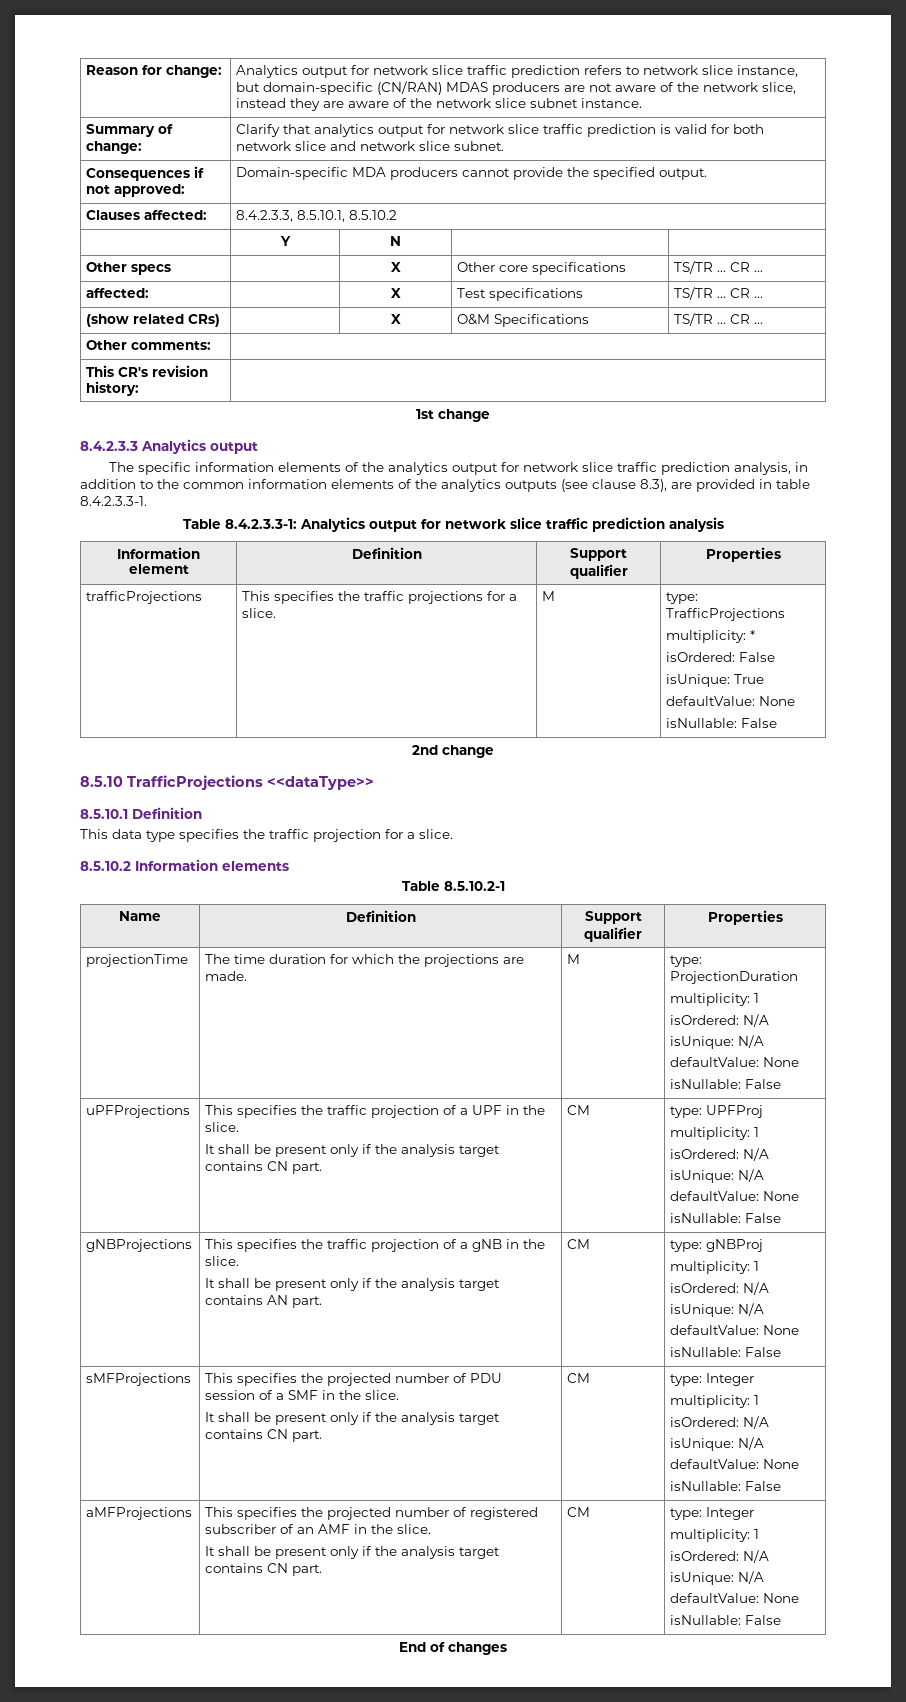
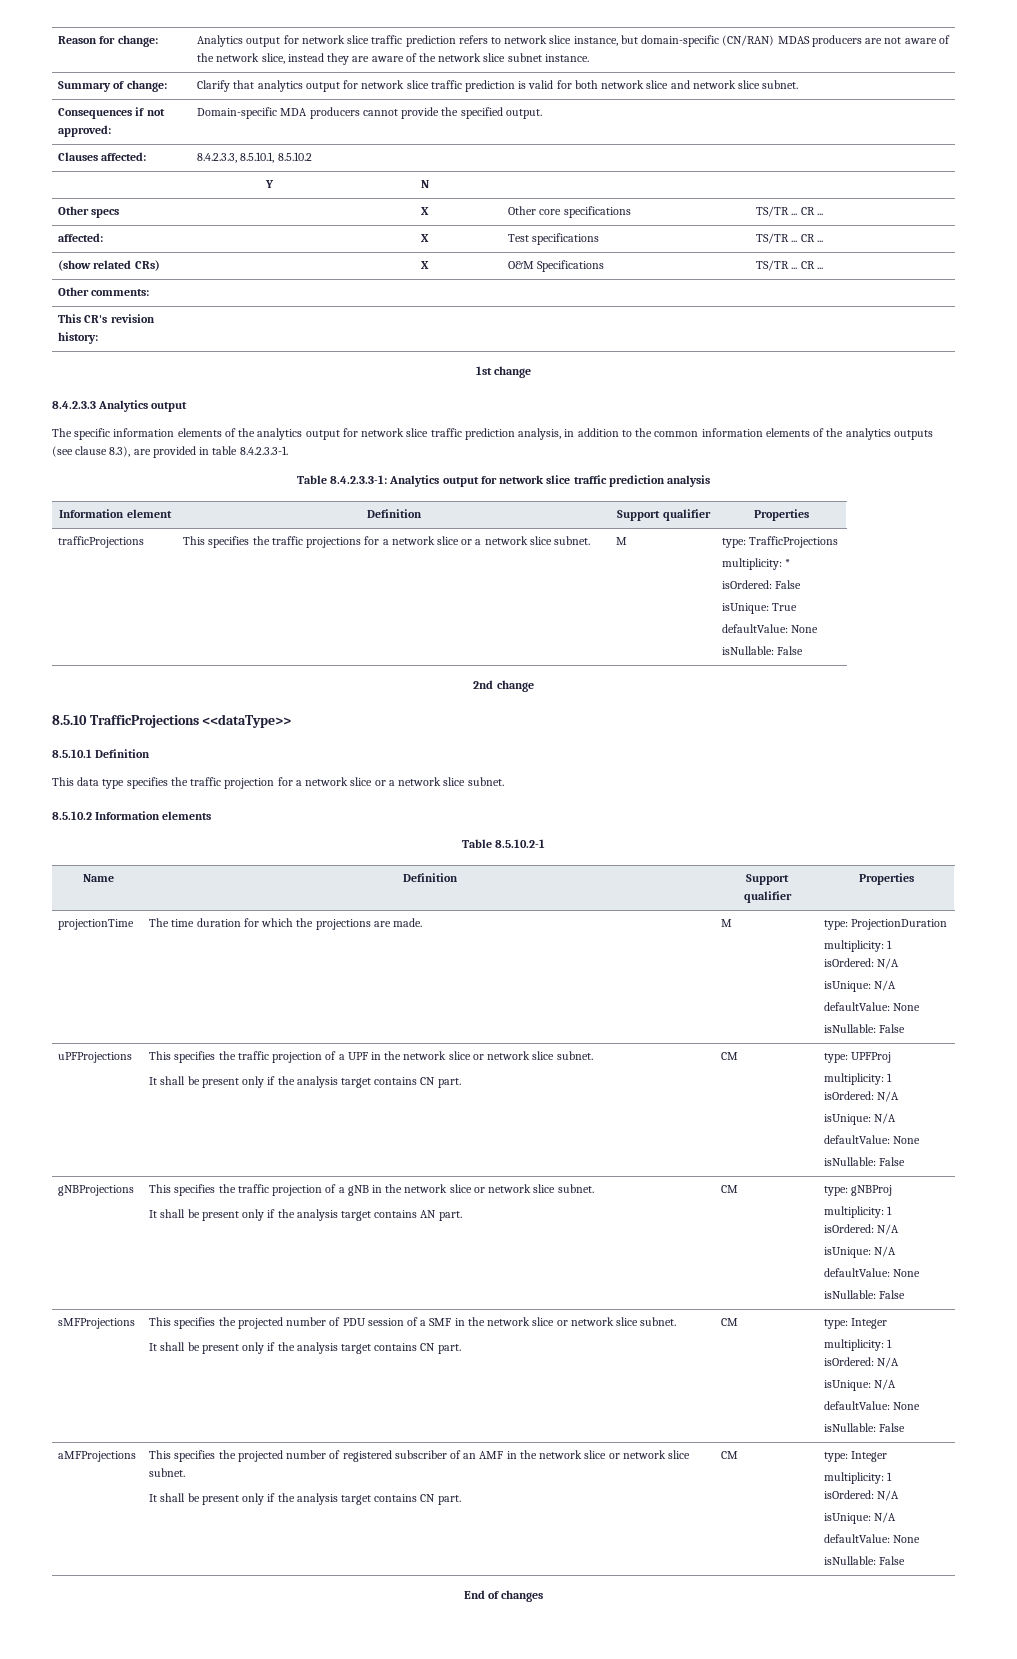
[242,608,277,618] slice. -> [391,536,591,545] network slice or a network slice subnet.
[419,829,453,839] slice. -> [305,777,504,786] network slice or a network slice subnet.
[205,1122,240,1132] slice. -> [403,1051,593,1060] network slice or network slice subnet.
[205,1256,240,1266] slice. -> [404,1184,594,1193] network slice or network slice subnet.
[365,1390,400,1400] slice. -> [487,1317,677,1326] network slice or network slice subnet.
[397,1524,432,1534] slice. -> [539,1450,691,1459] [149,1468,186,1477] network slice or network slice subnet.

